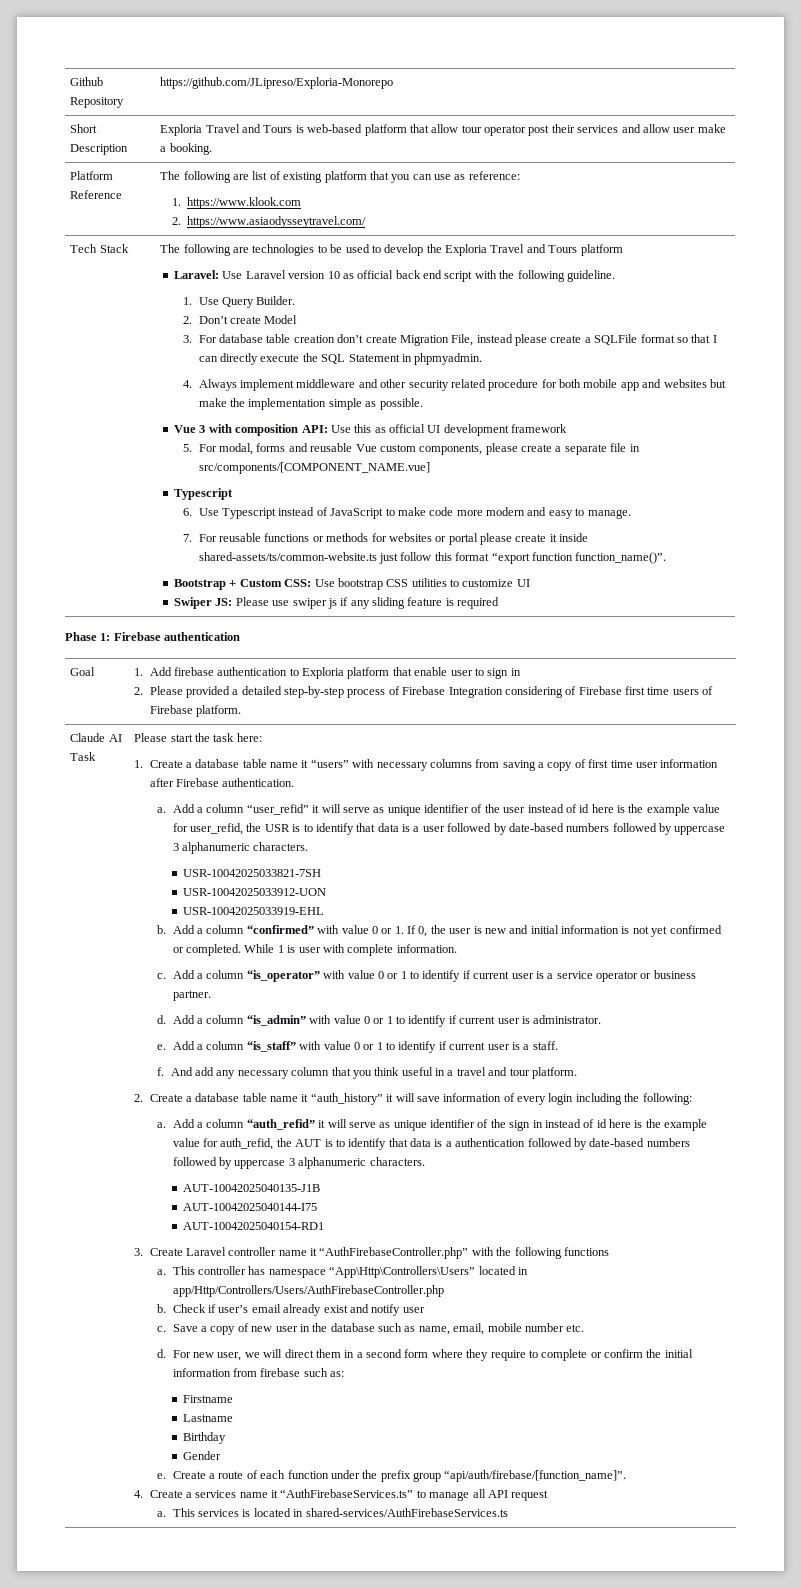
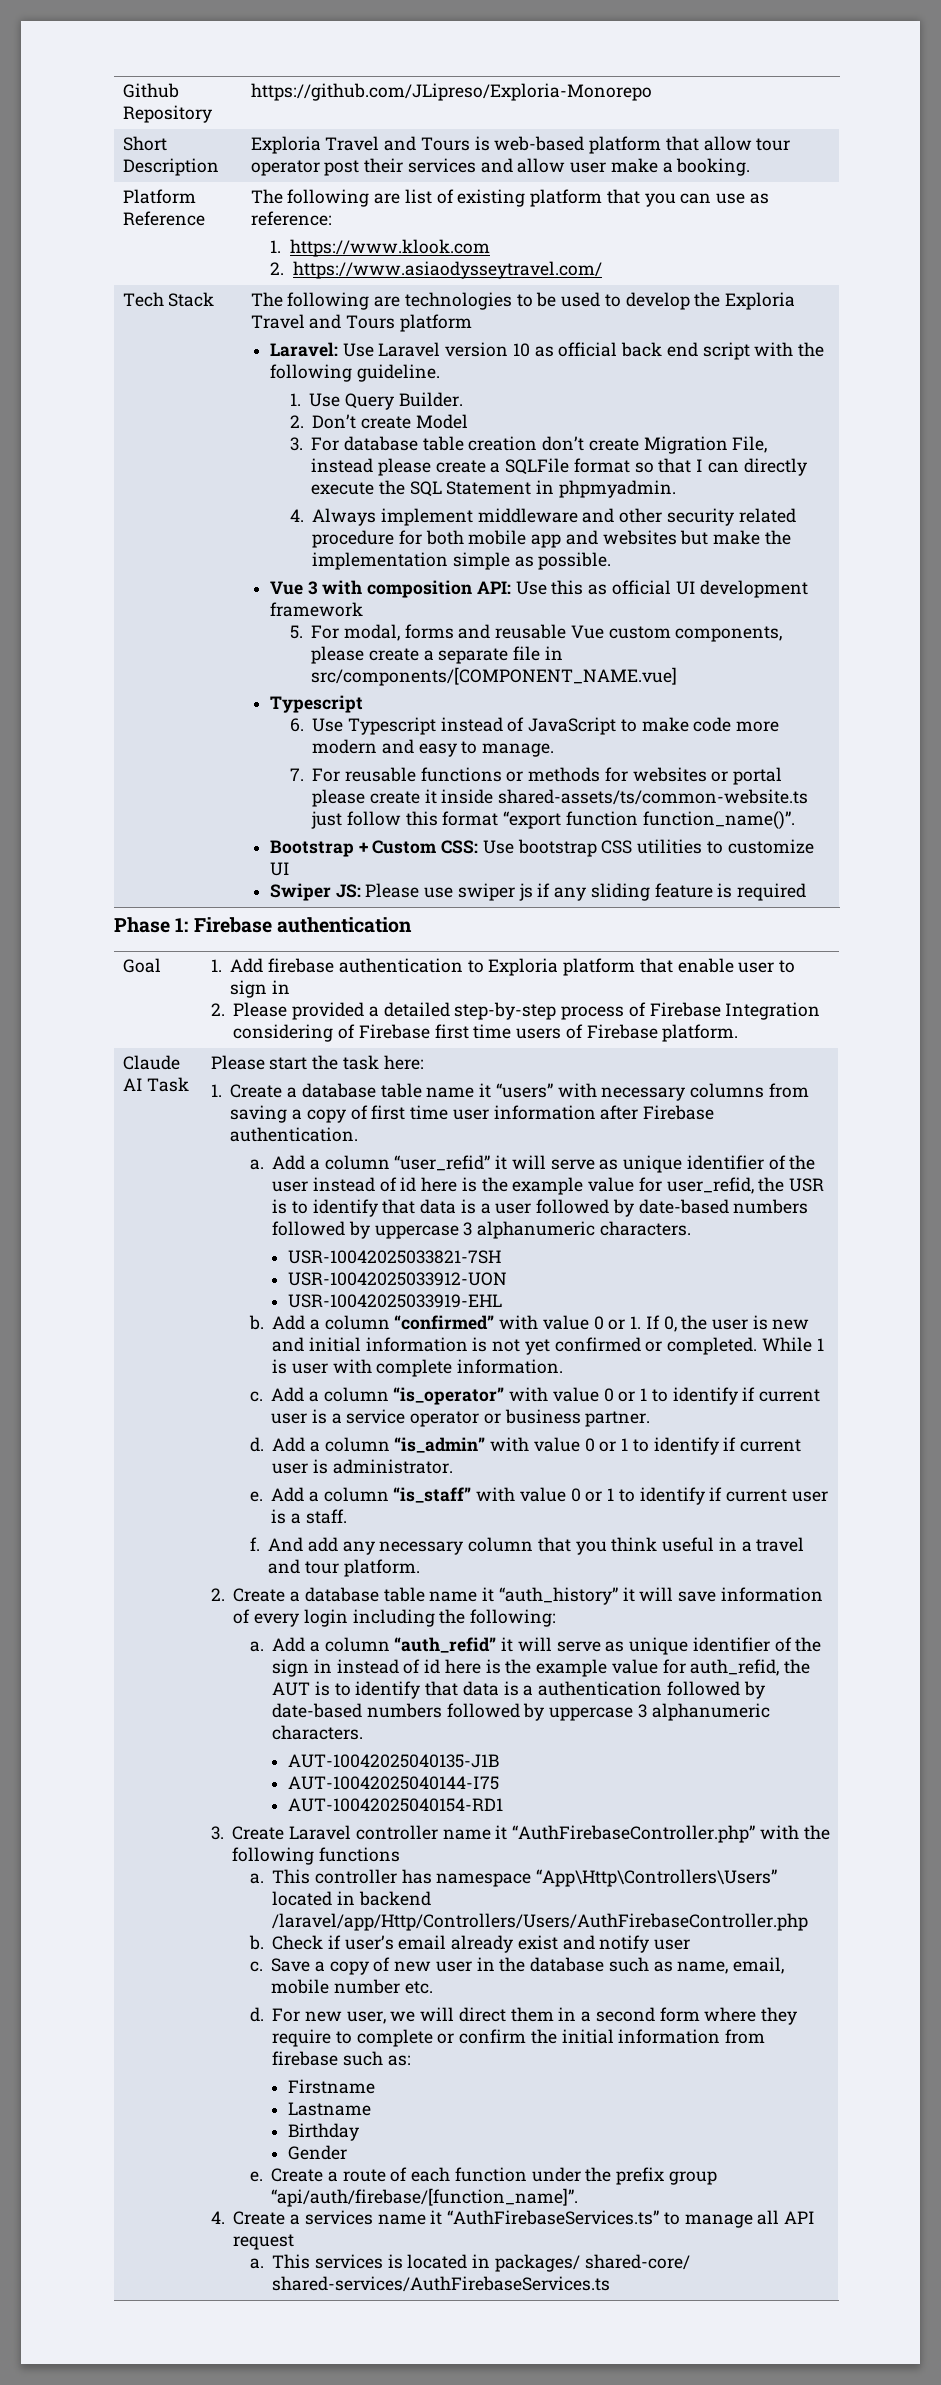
[172,1285,444,1297] app/Http/Controllers/Users/AuthFirebaseController.php -> [358,1891,431,1906] [272,1913,809,1931] backend /laravel/app/Http/Controllers/Users/AuthFirebaseController.php
(304, 1513) none -> [494,2254,690,2272] packages/ shared-core/

